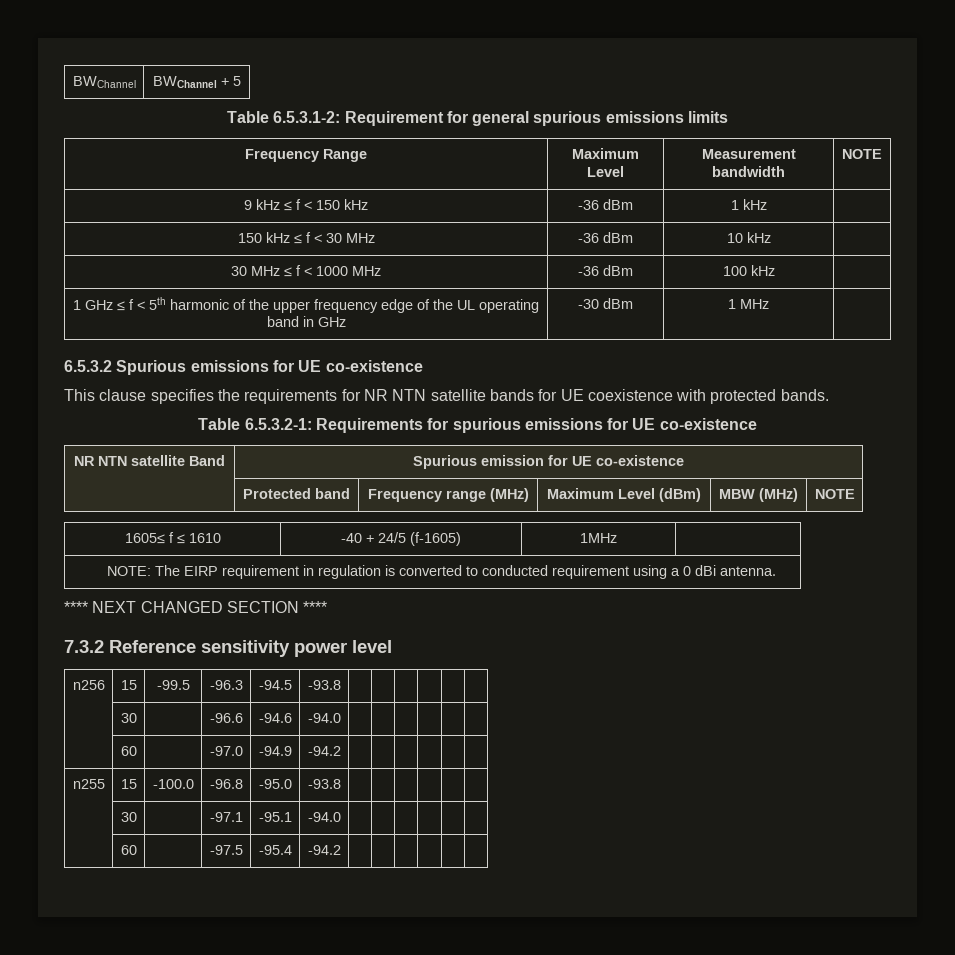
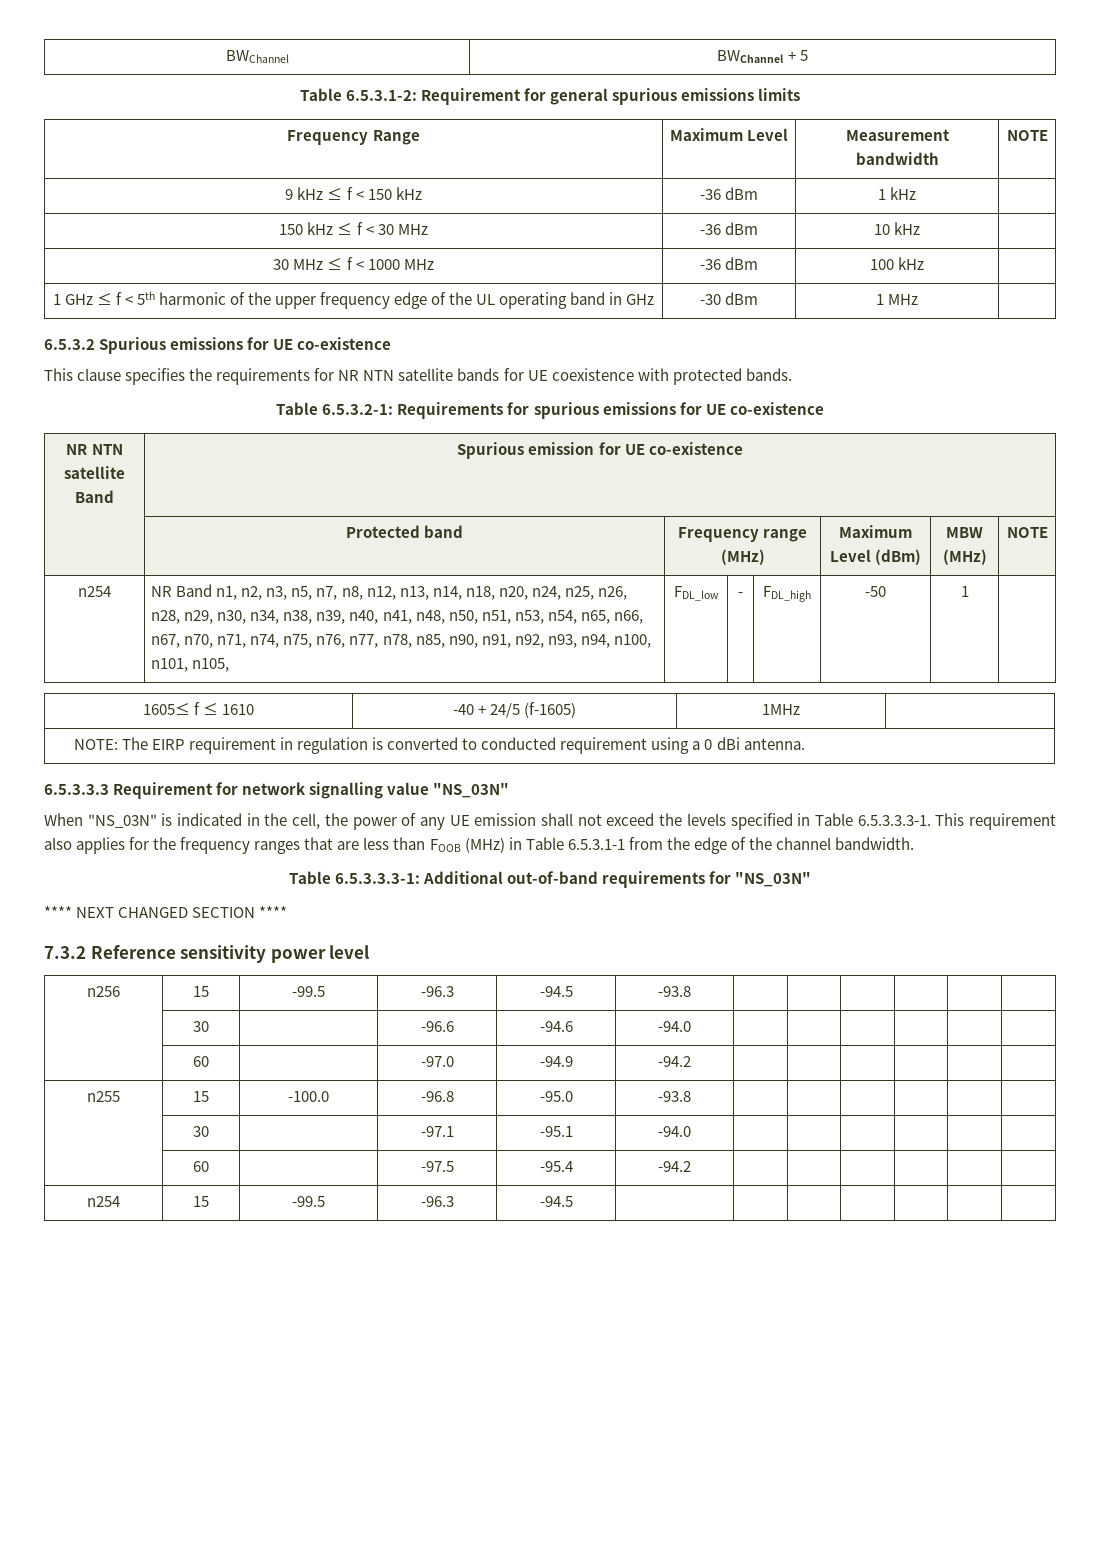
(855, 494) none -> [78,586,111,597] [151,584,627,600] [151,610,643,624] [151,634,651,648] [151,658,230,672] [674,586,720,601] [738,592,743,597] [763,586,812,602] [865,586,887,597] [960,586,969,597] // n254 | NR Band n1, n2, n3, n5, n7, n8, n12, n13, n14, n18, n20, n24, n25, n26, n28, n29, n30, n34, n38, n39, n40, n41, n48, n50, n51, n53, n54, n65, n66, n67, n70, n71, n74, n75, n76, n77, n78, n85, n90, n91, n92, n93, n94, n100, n101, n105, | FDL_low | - | FDL_high | -50 | 1 |
(776, 571) none -> [44,782,510,799] [44,813,1056,830] [44,837,915,854] [288,871,812,888] // 6.5.3.3.3 Requirement for network signalling value "NS_03N" // When "NS_03N" is indicated in the cell, the power of any UE emission shall not exceed the levels specified in Table 6.5.3.3.3-1. This requirement also applies for the frequency ranges that are less than FOOB (MHz) in Table 6.5.3.1-1 from the edge of the channel bandwidth. // Table 6.5.3.3.3-1: Additional out-of-band requirements for "NS_03N"
(341, 850) none -> [87,1196,120,1207] [193,1196,209,1207] [292,1196,325,1207] [420,1196,454,1207] [539,1196,573,1207] // n254 | 15 | -99.5 | -96.3 | -94.5 | | | | | | |

